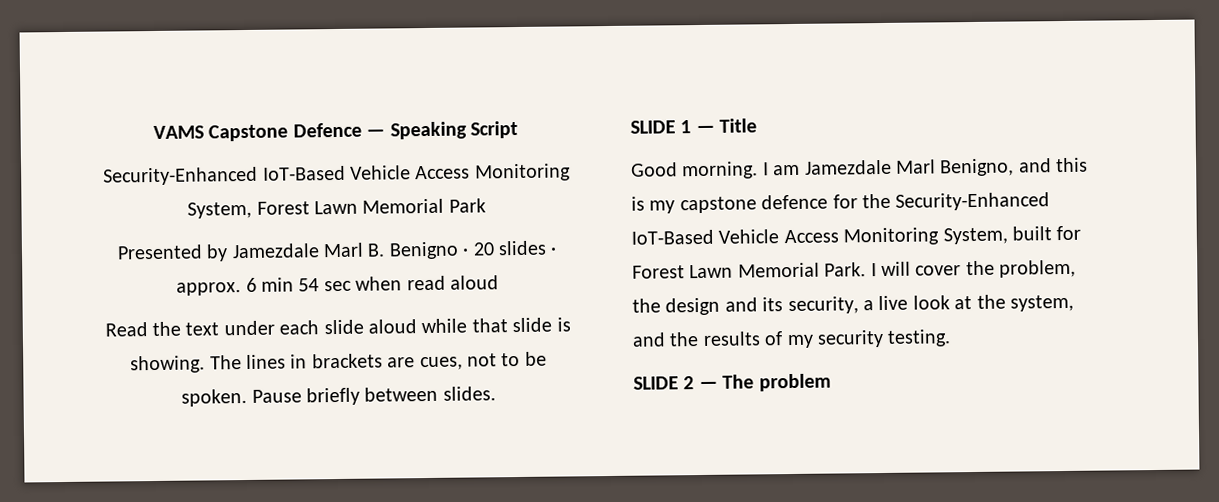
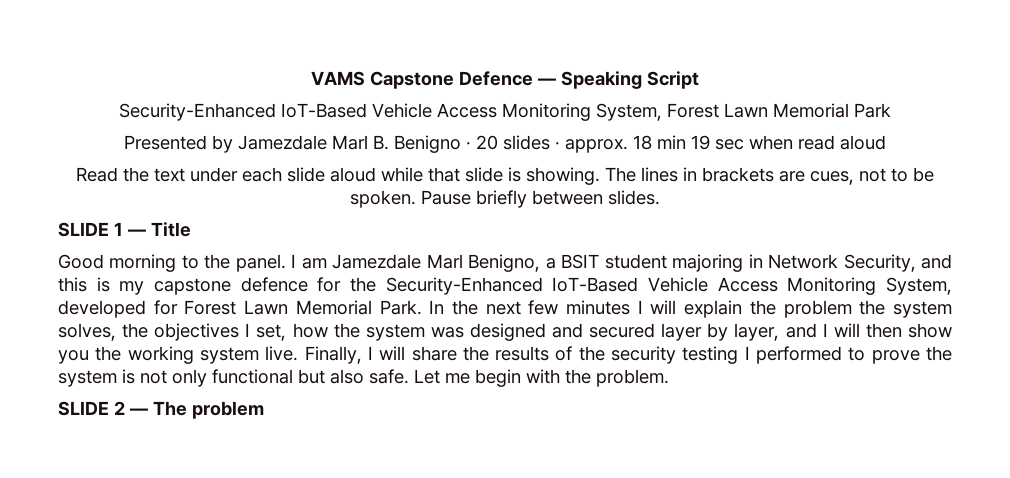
[245,277,320,293] 6 min 54 -> [633,135,710,150] 18 min 19
[682,161,759,180] morning. -> [109,254,286,272] morning to the panel.
(1015, 167) none -> [545,254,916,272] a BSIT student majoring in Network Security,
[1012,226,1052,241] built -> [58,300,146,318] developed
[870,259,1077,278] [632,294,1074,316] [632,329,952,349] I will cover the problem, the design and its security, a live look at the system, and the results of my security testing. -> [429,300,953,318] [58,323,952,341] [58,346,952,364] [58,369,669,387] In the next few minutes I will explain the problem the system solves, the objectives I set, how the system was designed and secured layer by layer, and I will then show you the working system live. Finally, I will share the results of the security testing I performed to prove the system is not only functional but also safe. Let me begin with the problem.

